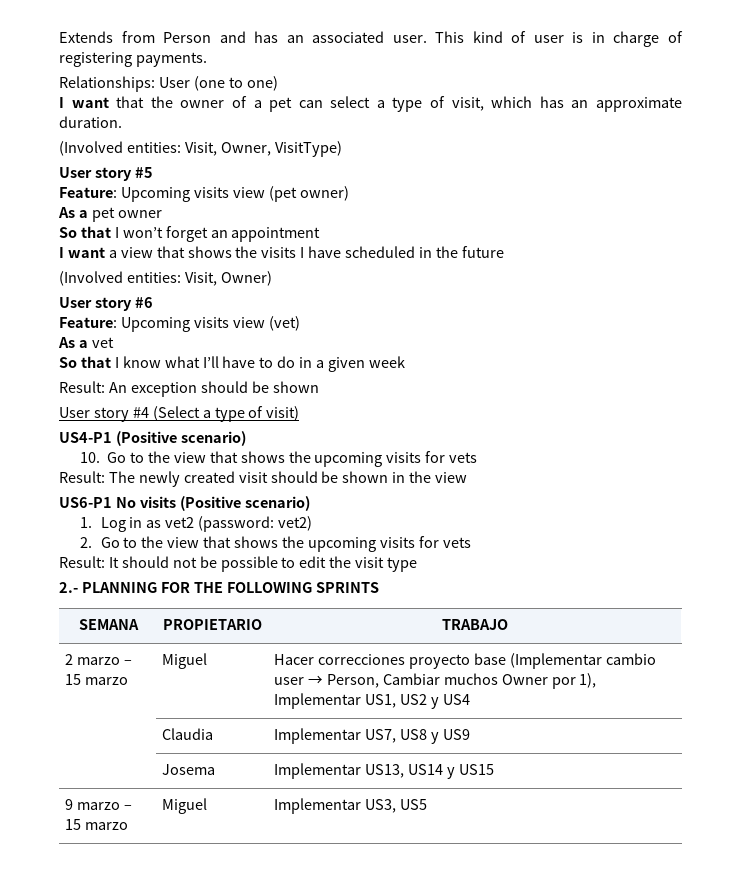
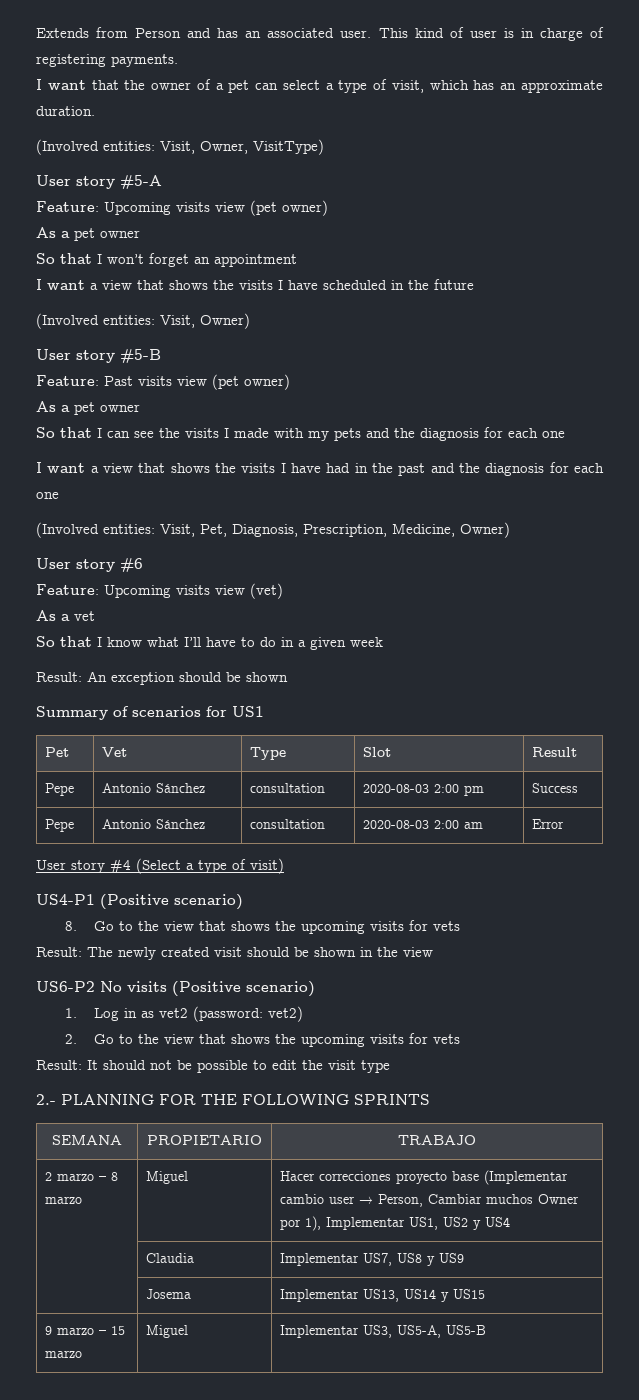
[59,76,278,92] // Relationships: User (one to one) -> (178, 60) none
[134,167,153,178] #5 -> [120,175,162,189] #5-A
(272, 278) none -> [36,349,161,363] [36,374,290,390] [36,401,140,415] [36,427,565,441] [36,462,604,476] [36,492,59,499] [36,522,510,538] // User story #5-B // Feature: Past visits view (pet owner) // As a pet owner // So that I can see the visits I made with my pets and the diagnosis for each one // I want a view that shows the visits I have had in the past and the diagnosis for each one // (Involved entities: Visit, Pet, Diagnosis, Prescription, Medicine, Owner)
(319, 387) none -> [36,706,264,720] [44,747,69,757] [101,747,127,757] [249,747,286,760] [362,747,391,757] [531,747,577,757] [44,783,74,796] [101,783,205,793] [249,783,325,793] [362,784,484,796] [531,783,578,793] [44,819,74,832] [101,819,205,829] [249,819,325,829] [362,820,483,829] [531,819,564,829] // Summary of scenarios for US1 // Pet | Vet | Type | Slot | Result // Pepe | Antonio Sánchez | consultation | 2020-08-03 2:00 pm | Success // Pepe | Antonio Sánchez | consultation | 2020-08-03 2:00 am | Error
[79,452,100,463] 10. -> [65,921,78,931] 8.
[59,497,112,508] US6-P1 -> [36,981,95,992] US6-P2
[65,674,82,685] 15 -> [110,1172,118,1181] 8
[399,799,427,810] US5 -> [396,1325,486,1338] US5-A, US5-B

